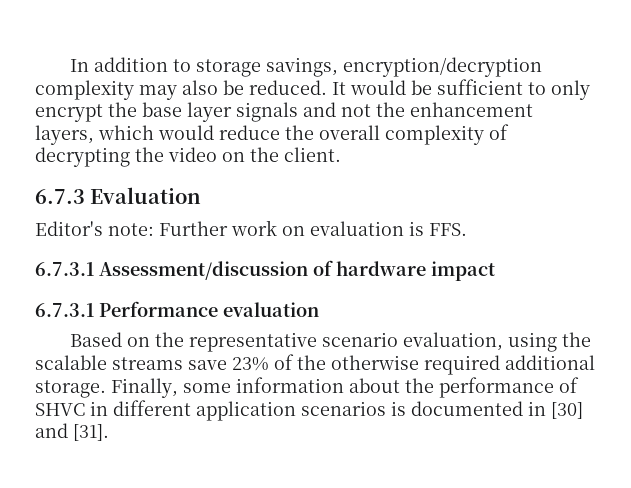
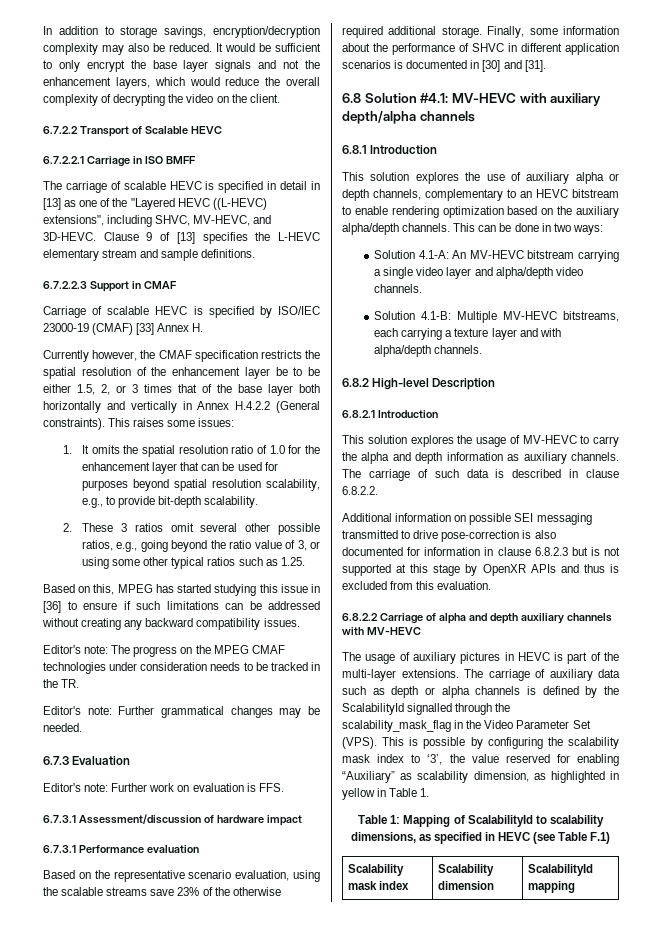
(341, 154) none -> [43,126,222,137] [43,156,196,167] [43,181,320,193] [43,198,267,210] [43,215,272,227] [43,232,320,244] [43,249,256,261] [43,281,177,292] [43,306,320,318] [43,323,204,335] [43,350,320,362] [43,367,320,379] [43,384,320,396] [43,401,321,413] [43,418,235,430] [62,445,320,457] [82,462,278,474] [82,479,320,491] [82,496,259,508] [62,523,320,535] [82,540,321,552] [82,557,305,569] [43,584,321,596] [43,601,320,613] [42,618,300,630] [43,645,285,657] [43,662,320,674] [43,679,80,688] [43,706,320,718] [43,723,82,732] // 6.7.2.2 Transport of Scalable HEVC // 6.7.2.2.1 Carriage in ISO BMFF // The carriage of scalable HEVC is specified in detail in [13] as one of the "Layered HEVC ((L-HEVC) extensions", including SHVC, MV-HEVC, and 3D-HEVC. Clause 9 of [13] specifies the L-HEVC elementary stream and sample definitions. // 6.7.2.2.3 Support in CMAF // Carriage of scalable HEVC is specified by ISO/IEC 23000-19 (CMAF) [33] Annex H. // Currently however, the CMAF specification restricts the spatial resolution of the enhancement layer be to be either 1.5, 2, or 3 times that of the base layer both horizontally and vertically in Annex H.4.2.2 (General constraints). This raises some issues: // 1. It omits the spatial resolution ratio of 1.0 for the enhancement layer that can be used for purposes beyond spatial resolution scalability, e.g., to provide bit-depth scalability. // 2. These 3 ratios omit several other possible ratios, e.g., going beyond the ratio value of 3, or using some other typical ratios such as 1.25. // Based on this, MPEG has started studying this issue in [36] to ensure if such limitations can be addressed without creating any backward compatibility issues. // Editor's note: The progress on the MPEG CMAF technologies under consideration needs to be tracked in the TR. // Editor's note: Further grammatical changes may be needed.
(109, 432) none -> [342,93,602,106] [342,111,475,124] [342,145,438,154] [342,172,619,184] [342,189,619,201] [342,206,619,218] [342,223,603,235] [374,250,619,262] [374,267,583,279] [374,284,423,293] [374,311,619,323] [374,328,561,340] [374,345,483,357] [342,378,496,390] [342,410,438,418] [342,435,619,447] [342,452,619,464] [342,469,619,481] [342,486,378,495] [342,513,592,525] [342,530,556,542] [342,547,620,556] [342,564,619,576] [342,581,492,590] [342,613,612,624] [342,627,421,635] [342,652,619,664] [342,669,620,681] [342,686,619,698] [342,703,511,715] [342,720,591,732] [342,737,619,749] [342,754,619,766] [342,771,619,783] [342,788,430,800] [358,815,604,827] [350,832,611,844] [347,864,404,876] [347,881,409,890] [437,864,494,876] [437,881,494,890] [527,864,593,876] [527,881,575,893] // 6.8 Solution #4.1: MV-HEVC with auxiliary depth/alpha channels // 6.8.1 Introduction // This solution explores the use of auxiliary alpha or depth channels, complementary to an HEVC bitstream to enable rendering optimization based on the auxiliary alpha/depth channels. This can be done in two ways: // Solution 4.1-A: An MV-HEVC bitstream carrying a single video layer and alpha/depth video channels. // Solution 4.1-B: Multiple MV-HEVC bitstreams, each carrying a texture layer and with alpha/depth channels. // 6.8.2 High-level Description // 6.8.2.1 Introduction // This solution explores the usage of MV-HEVC to carry the alpha and depth information as auxiliary channels. The carriage of such data is described in clause 6.8.2.2. // Additional information on possible SEI messaging transmitted to drive pose-correction is also documented for information in clause 6.8.2.3 but is not supported at this stage by OpenXR APIs and thus is excluded from this evaluation. // 6.8.2.2 Carriage of alpha and depth auxiliary channels with MV-HEVC // The usage of auxiliary pictures in HEVC is part of the multi-layer extensions. The carriage of auxiliary data such as depth or alpha channels is defined by the ScalabilityId signalled through the scalability_mask_flag in the Video Parameter Set (VPS). This is possible by configuring the scalability mask index to ‘3’, the value reserved for enabling “Auxiliary” as scalability dimension, as highlighted in yellow in Table 1. // Table 1: Mapping of ScalabilityId to scalability dimensions, as specified in HEVC (see Table F.1) // Scalability mask index | Scalability dimension | ScalabilityId mapping

